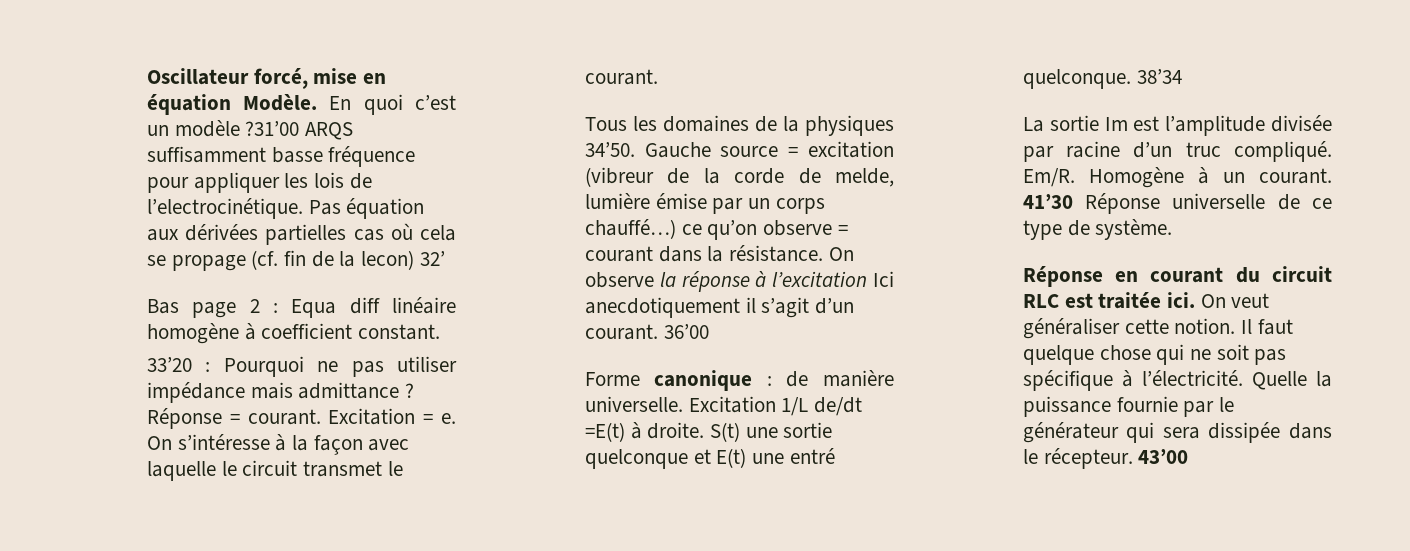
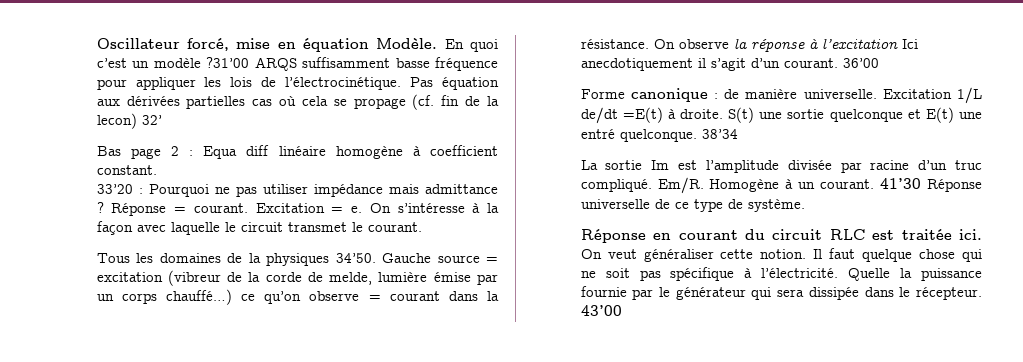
[146,198,303,219] l’electrocinétique. -> [285,77,402,90] l’électrocinétique.

